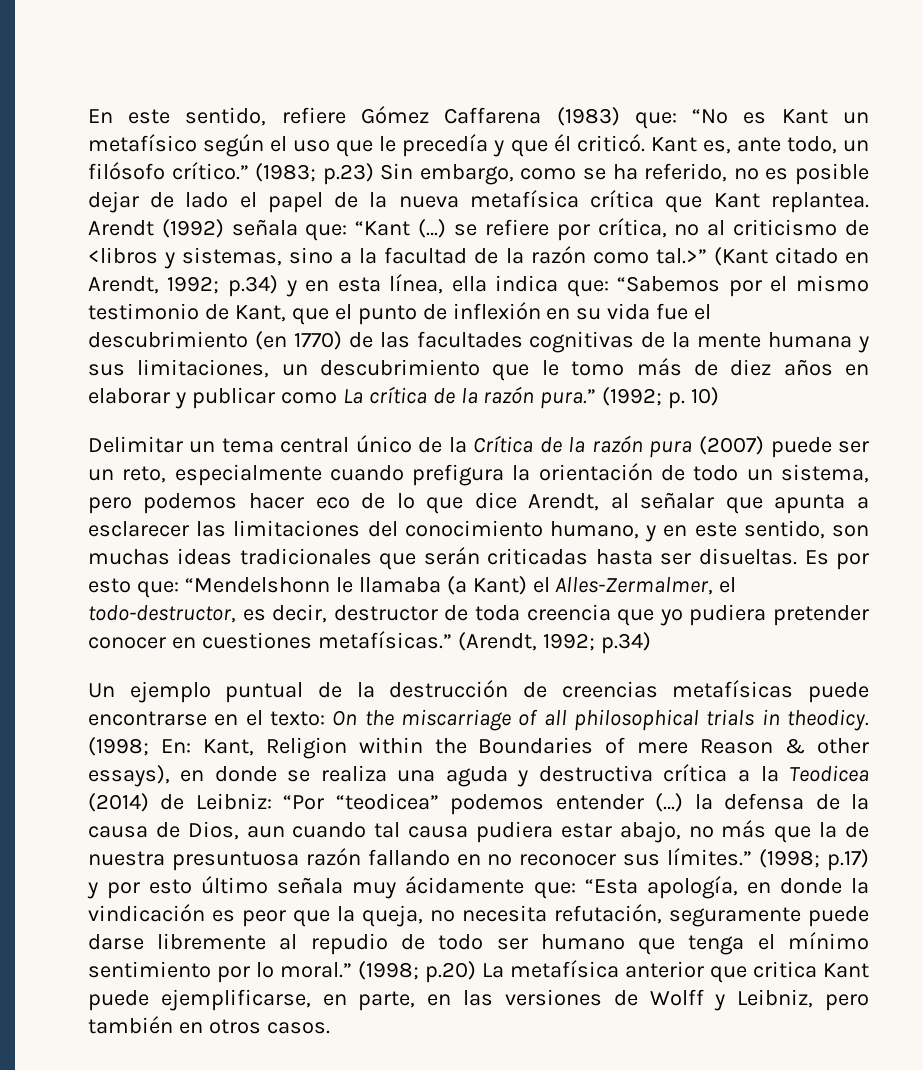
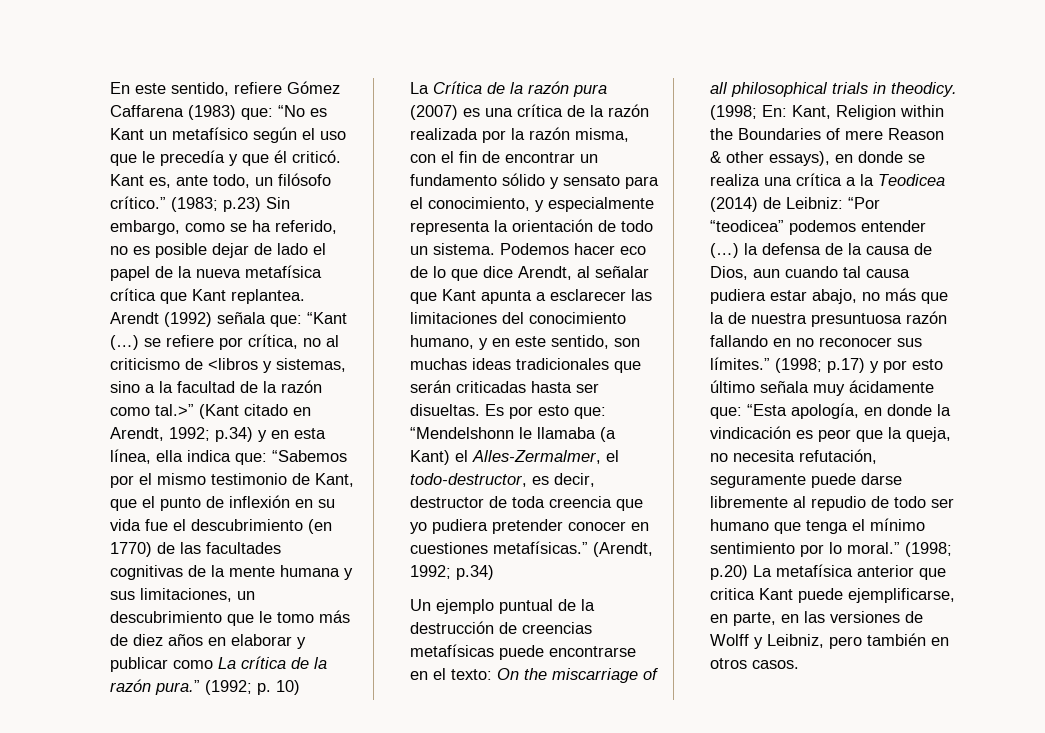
[87,435,467,453] Delimitar un tema central único de la -> [409,82,429,94] La
[770,437,870,458] [87,464,505,486] puede ser un reto, especialmente cuando prefigura -> [462,104,649,117] [409,127,629,143] [409,151,598,163] [409,173,659,189] [409,197,654,212] [409,221,490,235] es una crítica de la razón realizada por la razón misma, con el fin de encontrar un fundamento sólido y sensato para el conocimiento, y especialmente representa
[781,464,869,483] [87,493,238,514] sistema, pero podemos -> [432,243,569,255] sistema. Podemos
(763, 505) none -> [441,289,476,301] Kant
[445,765,653,787] aguda y destructiva -> (792, 181) none

